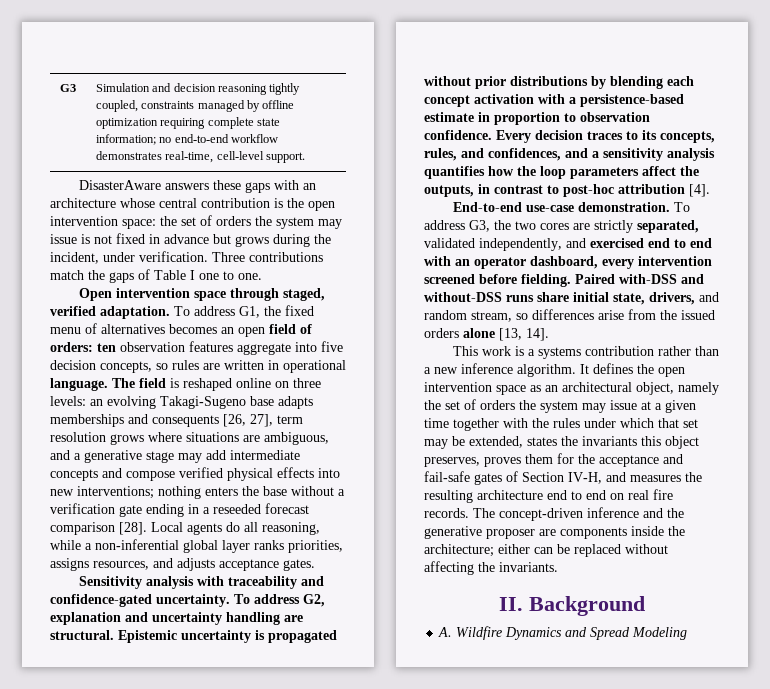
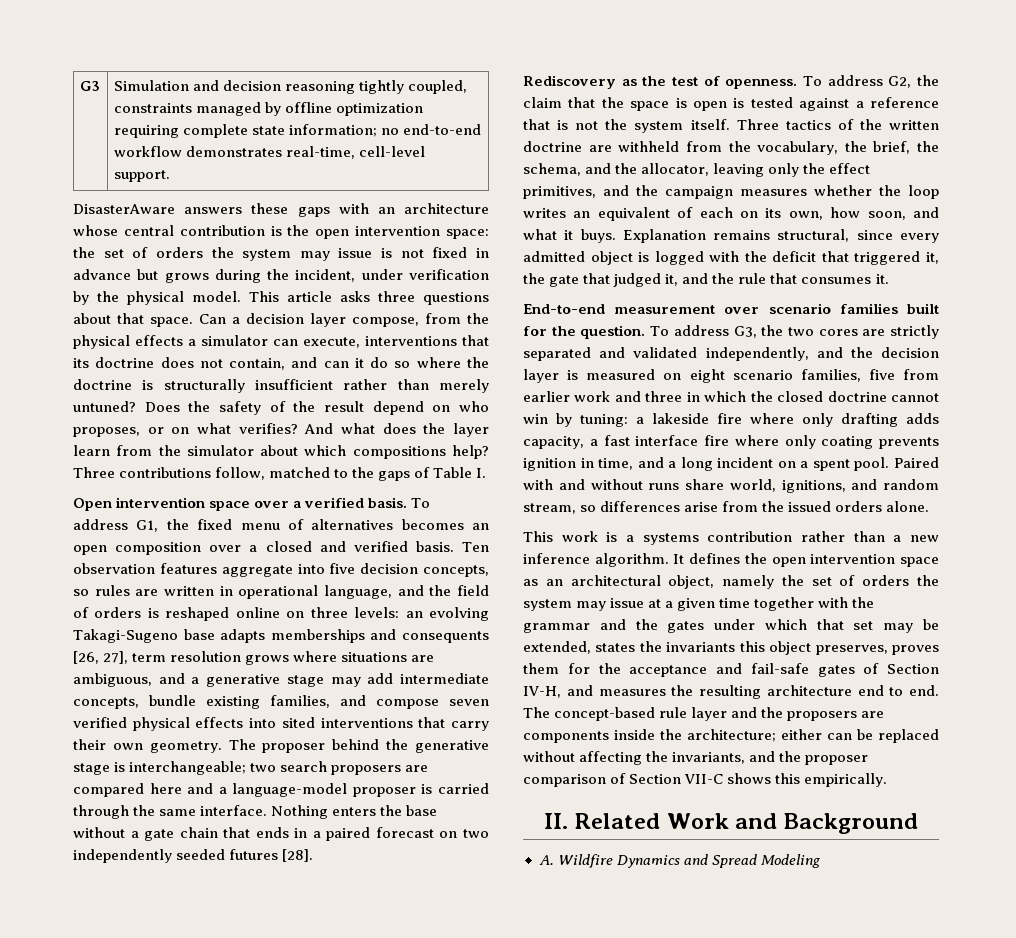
[139,251,323,262] [50,269,262,283] verification. Three contributions match the gaps of Table I one to one. -> [409,269,489,280] [73,291,489,305] [73,313,489,327] [73,335,489,349] [73,357,489,370] [73,379,489,393] [73,401,490,415] [73,423,490,437] [73,445,489,459] [73,467,487,481] verification by the physical model. This article asks three questions about that space. Can a decision layer compose, from the physical effects a simulator can execute, interventions that its doctrine does not contain, and can it do so where the doctrine is structurally insufficient rather than merely untuned? Does the safety of the result depend on who proposes, or on what verifies? And what does the layer learn from the simulator about which compositions help? Three contributions follow, matched to the gaps of Table I.
[230,288,326,301] [50,306,170,319] through staged, verified adaptation. -> [254,497,408,508] over a verified basis.
[269,324,312,334] [50,342,116,352] field of orders: ten -> [115,541,490,555] composition over a closed and verified basis. Ten
[50,378,166,391] language. The field -> [324,585,490,599] [73,607,142,618] language, and the field of orders
[50,469,98,481] concepts -> [73,695,330,709] concepts, bundle existing families,
(175, 476) none -> [449,699,489,706] seven
[50,486,201,499] new interventions; nothing -> [281,717,490,731] [73,739,490,753] [73,761,429,775] [73,783,489,797] [73,805,329,819] sited interventions that carry their own geometry. The proposer behind the generative stage is interchangeable; two search proposers are compared here and a language-model proposer is carried through the same interface. Nothing
[50,503,309,517] [50,522,320,535] [50,539,343,553] [50,558,315,571] [79,576,325,589] [50,594,325,607] [50,612,303,625] [50,630,337,643] [424,76,694,89] [424,94,684,107] [424,112,650,125] [424,130,715,143] [424,148,715,161] [424,166,699,179] [424,184,710,197] [453,202,671,212] verification gate ending in a reseeded forecast comparison [28]. Local agents do all reasoning, while a non-inferential global layer ranks priorities, assigns resources, and adjusts acceptance gates. // Sensitivity analysis with traceability and confidence-gated uncertainty. To address G2, explanation and uncertainty handling are structural. Epistemic uncertainty is propagated without prior distributions by blending each concept activation with a persistence-based estimate in proportion to observation confidence. Every decision traces to its concepts, rules, and confidences, and a sensitivity analysis quantifies how the loop parameters affect the outputs, in contrast to post-hoc attribution [4]. // End-to-end use-case demonstration. -> [144,827,489,841] [73,849,314,863] [523,75,939,89] [523,97,939,111] [523,119,939,133] [523,141,939,155] [523,163,871,177] [523,185,939,199] [523,207,939,221] [523,229,939,243] [523,251,939,265] [523,273,889,287] [523,303,939,314] [523,325,646,339] gate chain that ends in a paired forecast on two independently seeded futures [28]. // Rediscovery as the test of openness. To address G2, the claim that the space is open is tested against a reference that is not the system itself. Three tactics of the written doctrine are withheld from the vocabulary, the brief, the schema, and the allocator, leaving only the effect primitives, and the campaign measures whether the loop writes an equivalent of each on its own, how soon, and what it buys. Explanation remains structural, since every admitted object is logged with the deficit that triggered it, the gate that judged it, and the rule that consumes it. // End-to-end measurement over scenario families built for the question.
[637,220,699,233] separated, -> [523,347,626,361] separated and
[590,238,712,248] [424,256,712,269] [424,274,704,287] [424,292,695,305] exercised end to end with an operator dashboard, every intervention screened before fielding. Paired with-DSS and without-DSS runs share initial state, drivers, -> [850,347,939,358] [523,369,939,383] [523,391,939,402] [523,413,939,427] [523,435,939,449] [523,457,939,471] [523,479,846,493] the decision layer is measured on eight scenario families, five from earlier work and three in which the closed doctrine cannot win by tuning: a lakeside fire where only drafting adds capacity, a fast interface fire where only coating prevents ignition in time, and a long incident on a spent pool. Paired with and without runs share world, ignitions,
[463,328,549,341] alone [13, 14]. -> [886,501,930,512] alone.
[553,418,580,428] rules -> [523,619,705,633] grammar and the gates
[586,489,673,500] [424,507,684,521] [424,526,535,539] end on real fire records. The concept-driven inference and the generative proposer -> [909,685,939,696] [523,707,858,721] end. The concept-based rule layer and the proposers
[499,562,558,572] [499,597,523,611] invariants. // II. -> [672,751,869,765] [523,773,888,787] [543,813,777,829] invariants, and the proposer comparison of Section VII-C shows this empirically. // II. Related Work and

